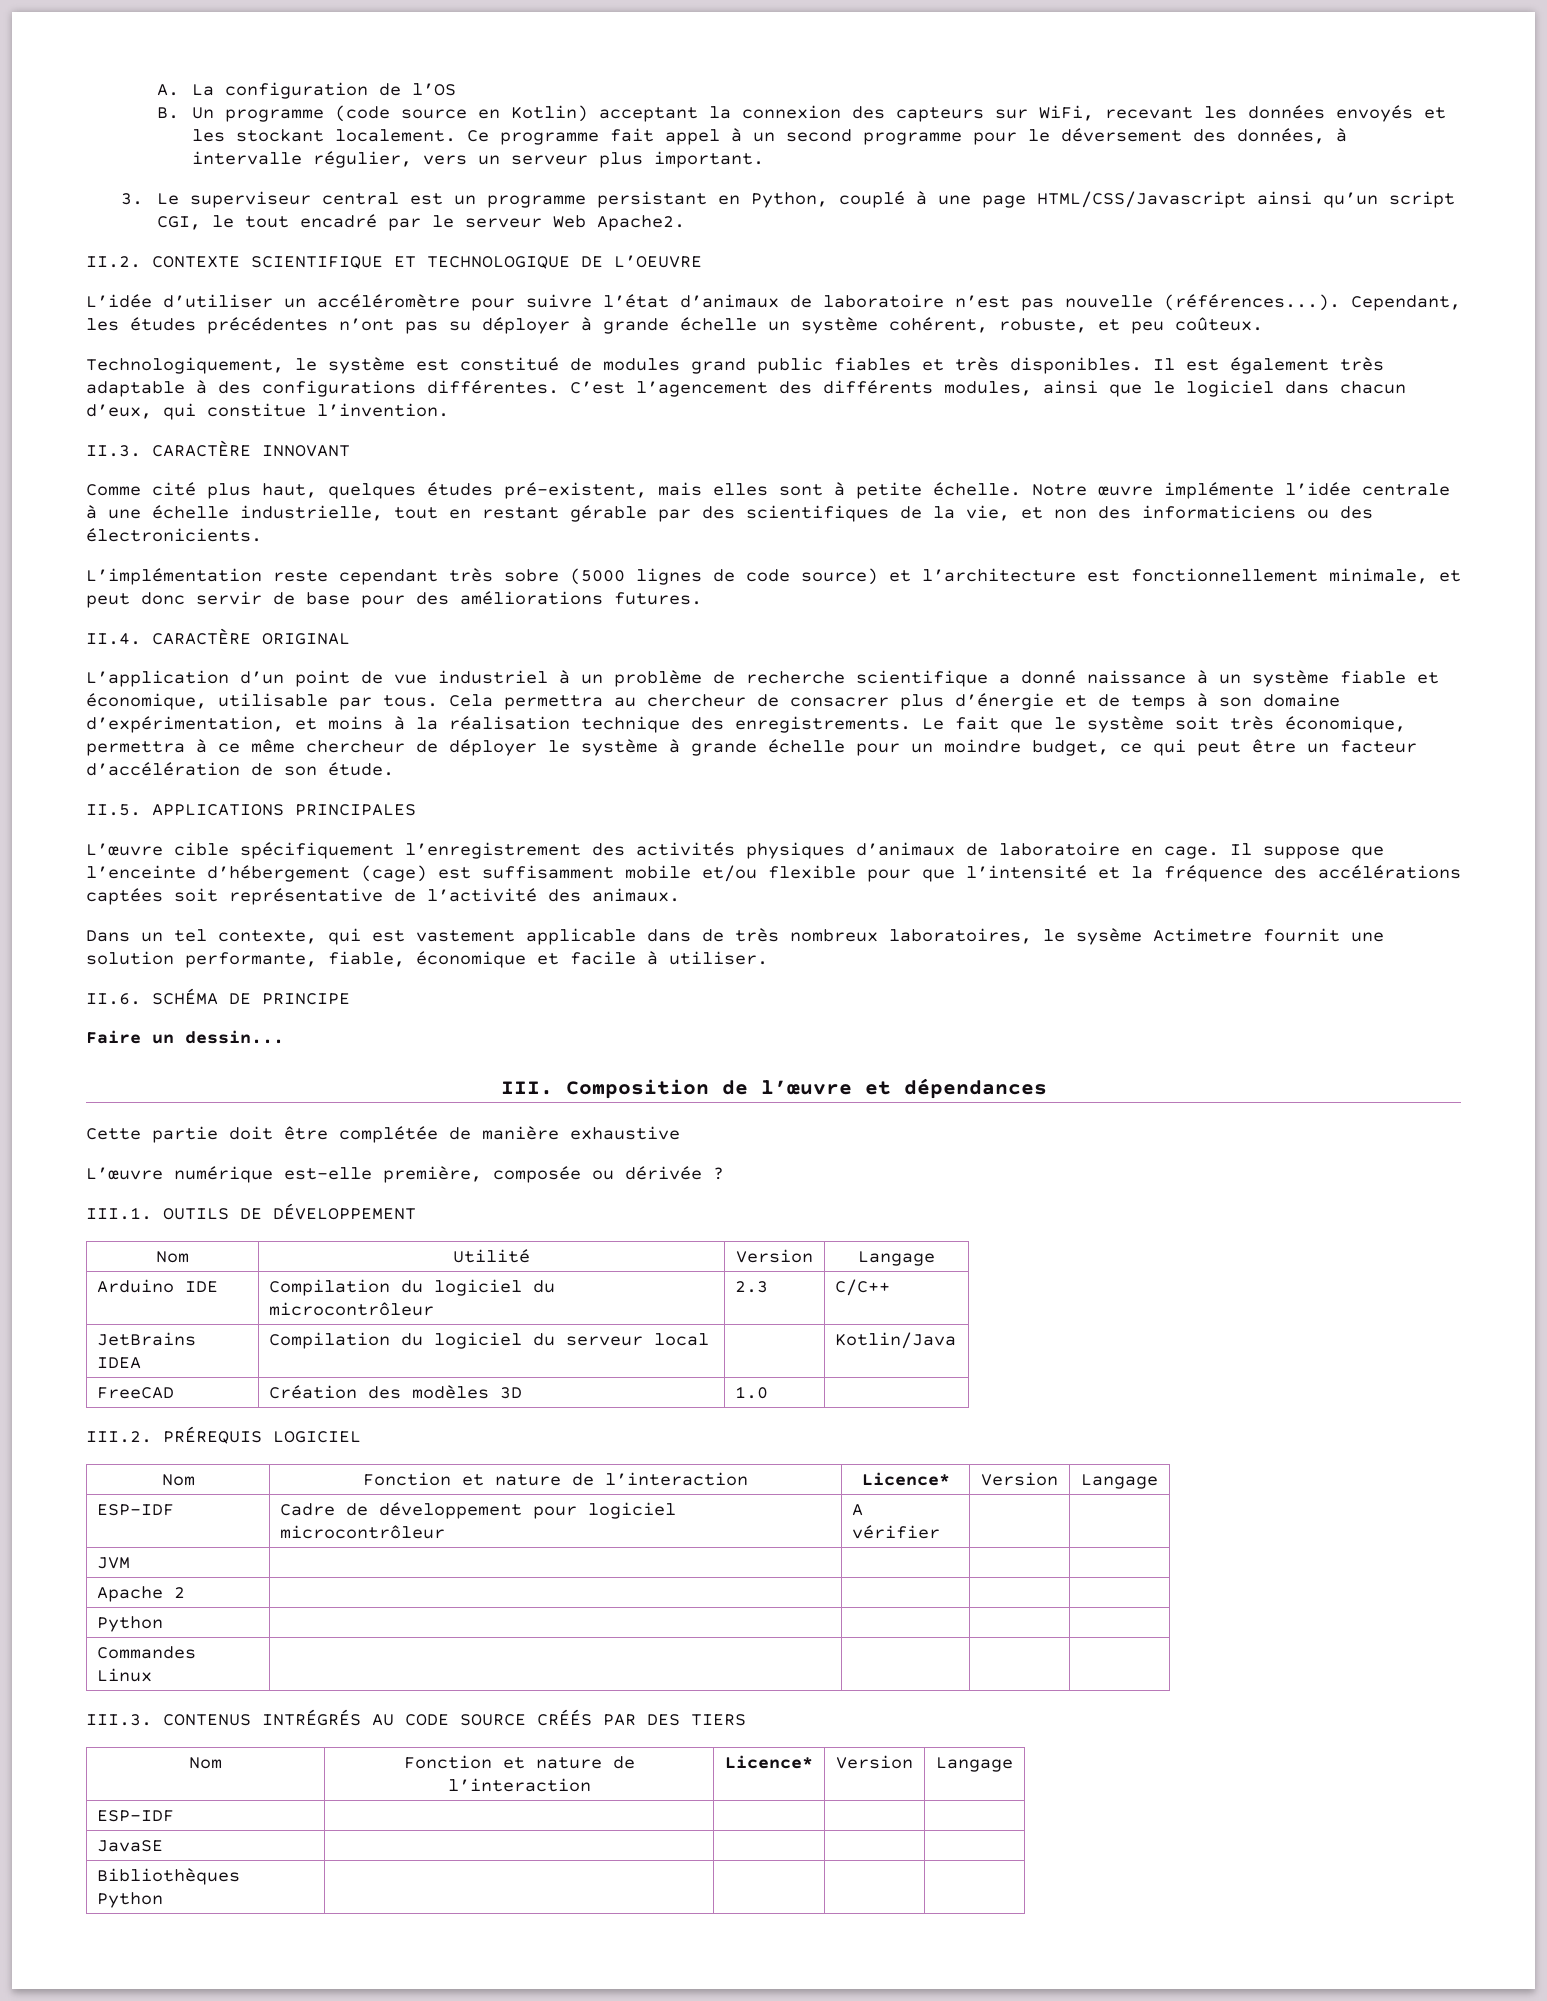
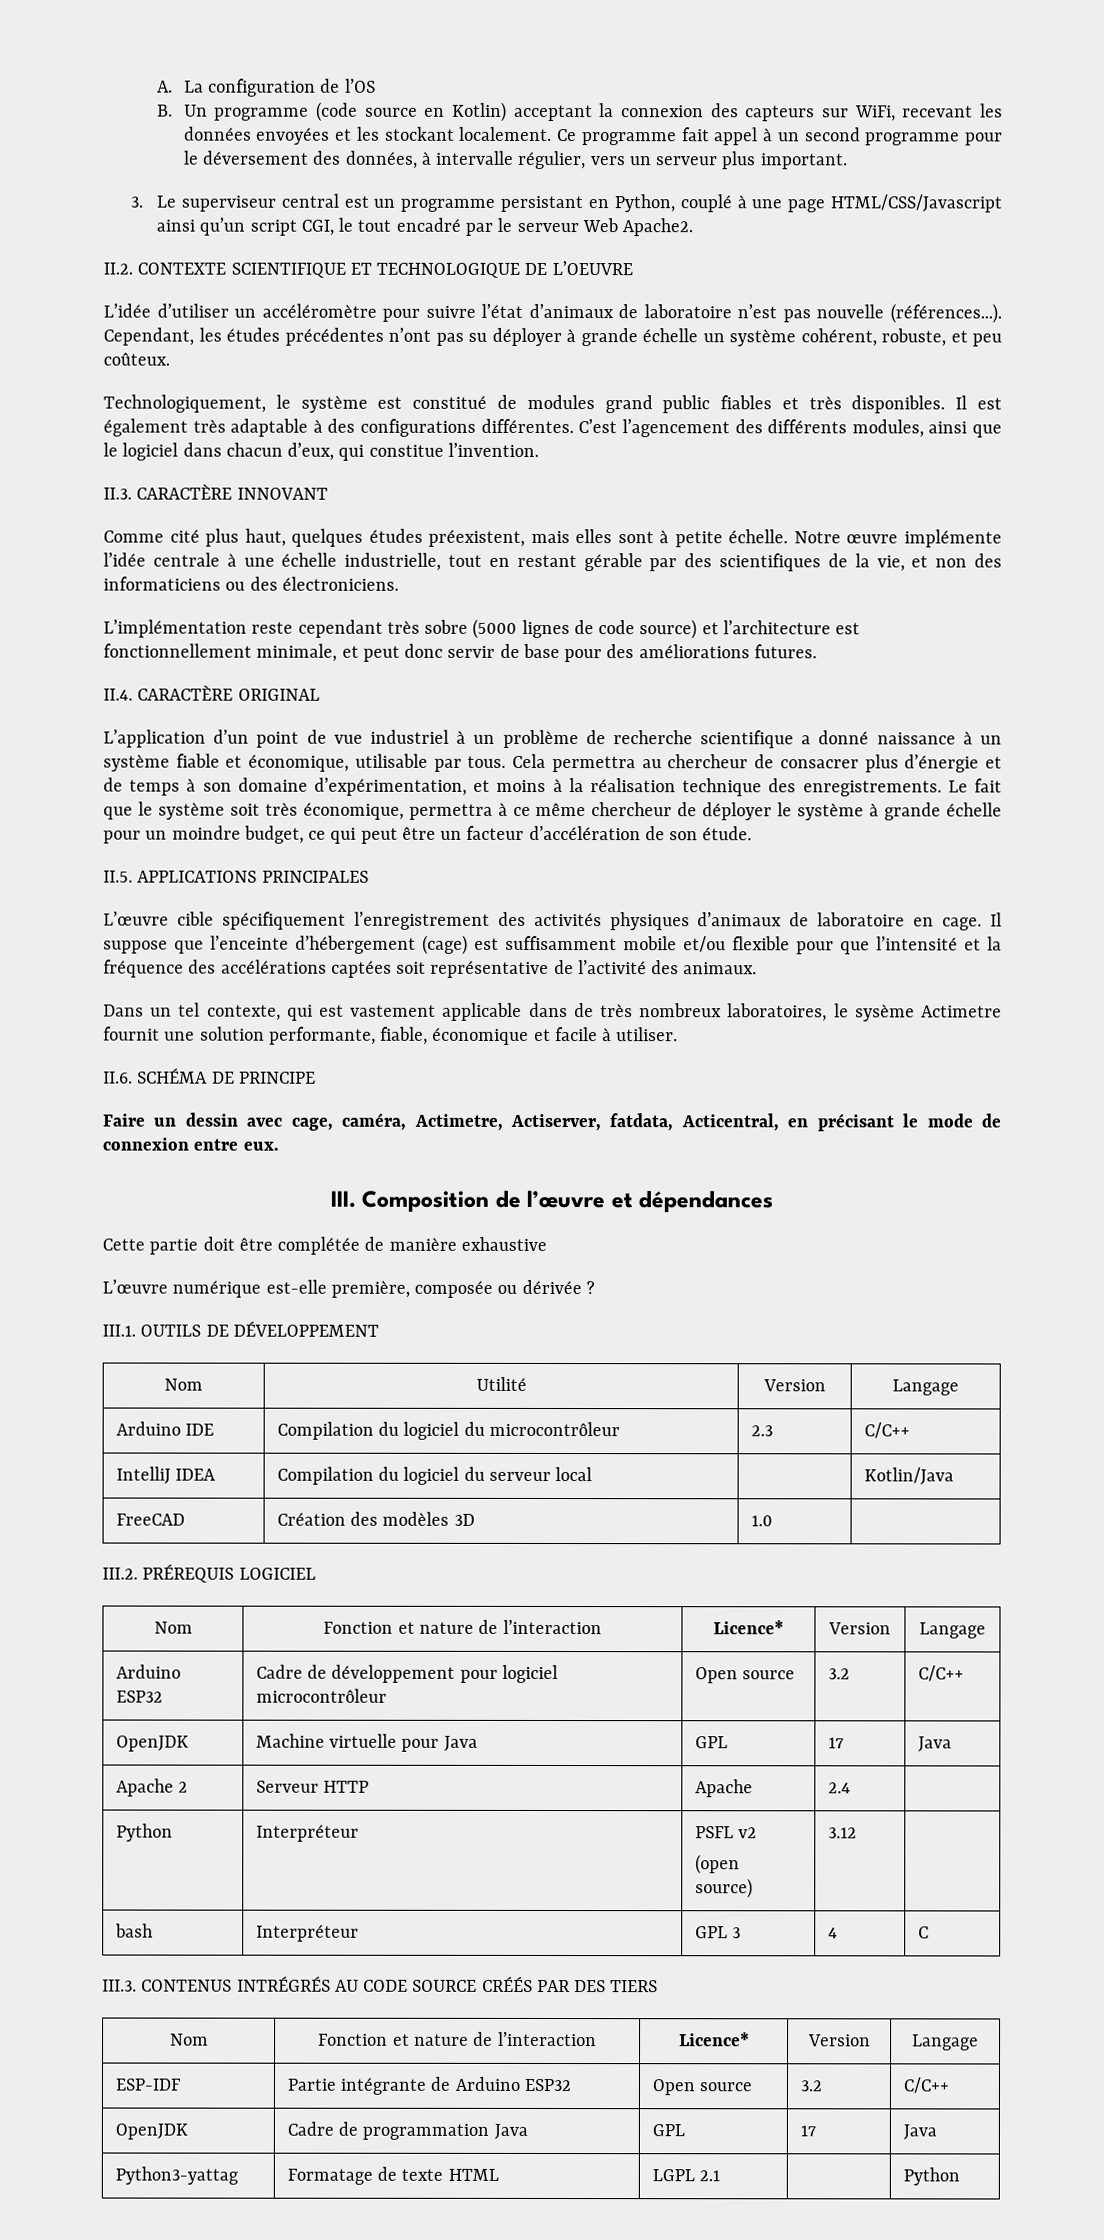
[1335,105,1413,122] envoyés -> [256,127,331,145] envoyées
[504,482,647,499] pré-existent, -> [428,529,526,547] préexistent,
[86,528,262,542] électronicients. -> [281,576,399,591] électroniciens.
[185,1030,284,1044] dessin... -> [184,1112,1003,1132] [102,1137,279,1151] dessin avec cage, caméra, Actimetre, Actiserver, fatdata, Acticentral, en précisant le mode de connexion entre eux.
[96,1332,196,1346] JetBrains -> [115,1466,171,1484] IntelliJ
[96,1504,174,1516] ESP-IDF -> [115,1664,181,1679] [115,1690,163,1703] Arduino ESP32
[851,1504,863,1516] [851,1525,940,1539] [96,1557,130,1569] [96,1586,185,1602] [96,1616,163,1632] [96,1646,196,1659] [96,1668,152,1682] A vérifier | | // JVM | | | | // Apache 2 | | | | // Python | | | | // Commandes Linux | | | | -> [694,1667,796,1684] [827,1668,850,1680] [917,1665,964,1682] [115,1735,189,1752] [255,1733,478,1752] [694,1736,728,1749] [827,1737,844,1749] [917,1736,952,1752] [115,1778,189,1797] [255,1780,370,1793] [694,1779,753,1798] [827,1782,851,1794] [115,1823,173,1842] [255,1824,359,1842] [694,1826,758,1839] [694,1854,740,1875] [694,1878,753,1899] [827,1827,857,1839] [114,1923,153,1938] [255,1924,359,1942] [694,1926,742,1939] [827,1927,838,1939] [917,1926,929,1939] Open source | 3.2 | C/C++ // OpenJDK | Machine virtuelle pour Java | GPL | 17 | Java // Apache 2 | Serveur HTTP | Apache | 2.4 | // Python | Interpréteur | PSFL v2 // (open source) | 3.12 | // bash | Interpréteur | GPL 3 | 4 | C
[96,1840,163,1852] [96,1868,240,1885] [96,1892,163,1908] | | | // JavaSE | | | | // Bibliothèques Python | | | | -> [286,2076,571,2095] [651,2079,753,2096] [799,2080,822,2092] [902,2077,949,2094] [114,2123,188,2140] [286,2121,528,2140] [651,2124,685,2137] [799,2125,816,2137] [902,2124,937,2140] [114,2166,238,2185] [286,2166,499,2185] [651,2169,721,2182] [902,2167,960,2186] Partie intégrante de Arduino ESP32 | Open source | 3.2 | C/C++ // OpenJDK | Cadre de programmation Java | GPL | 17 | Java // Python3-yattag | Formatage de texte HTML | LGPL 2.1 | | Python

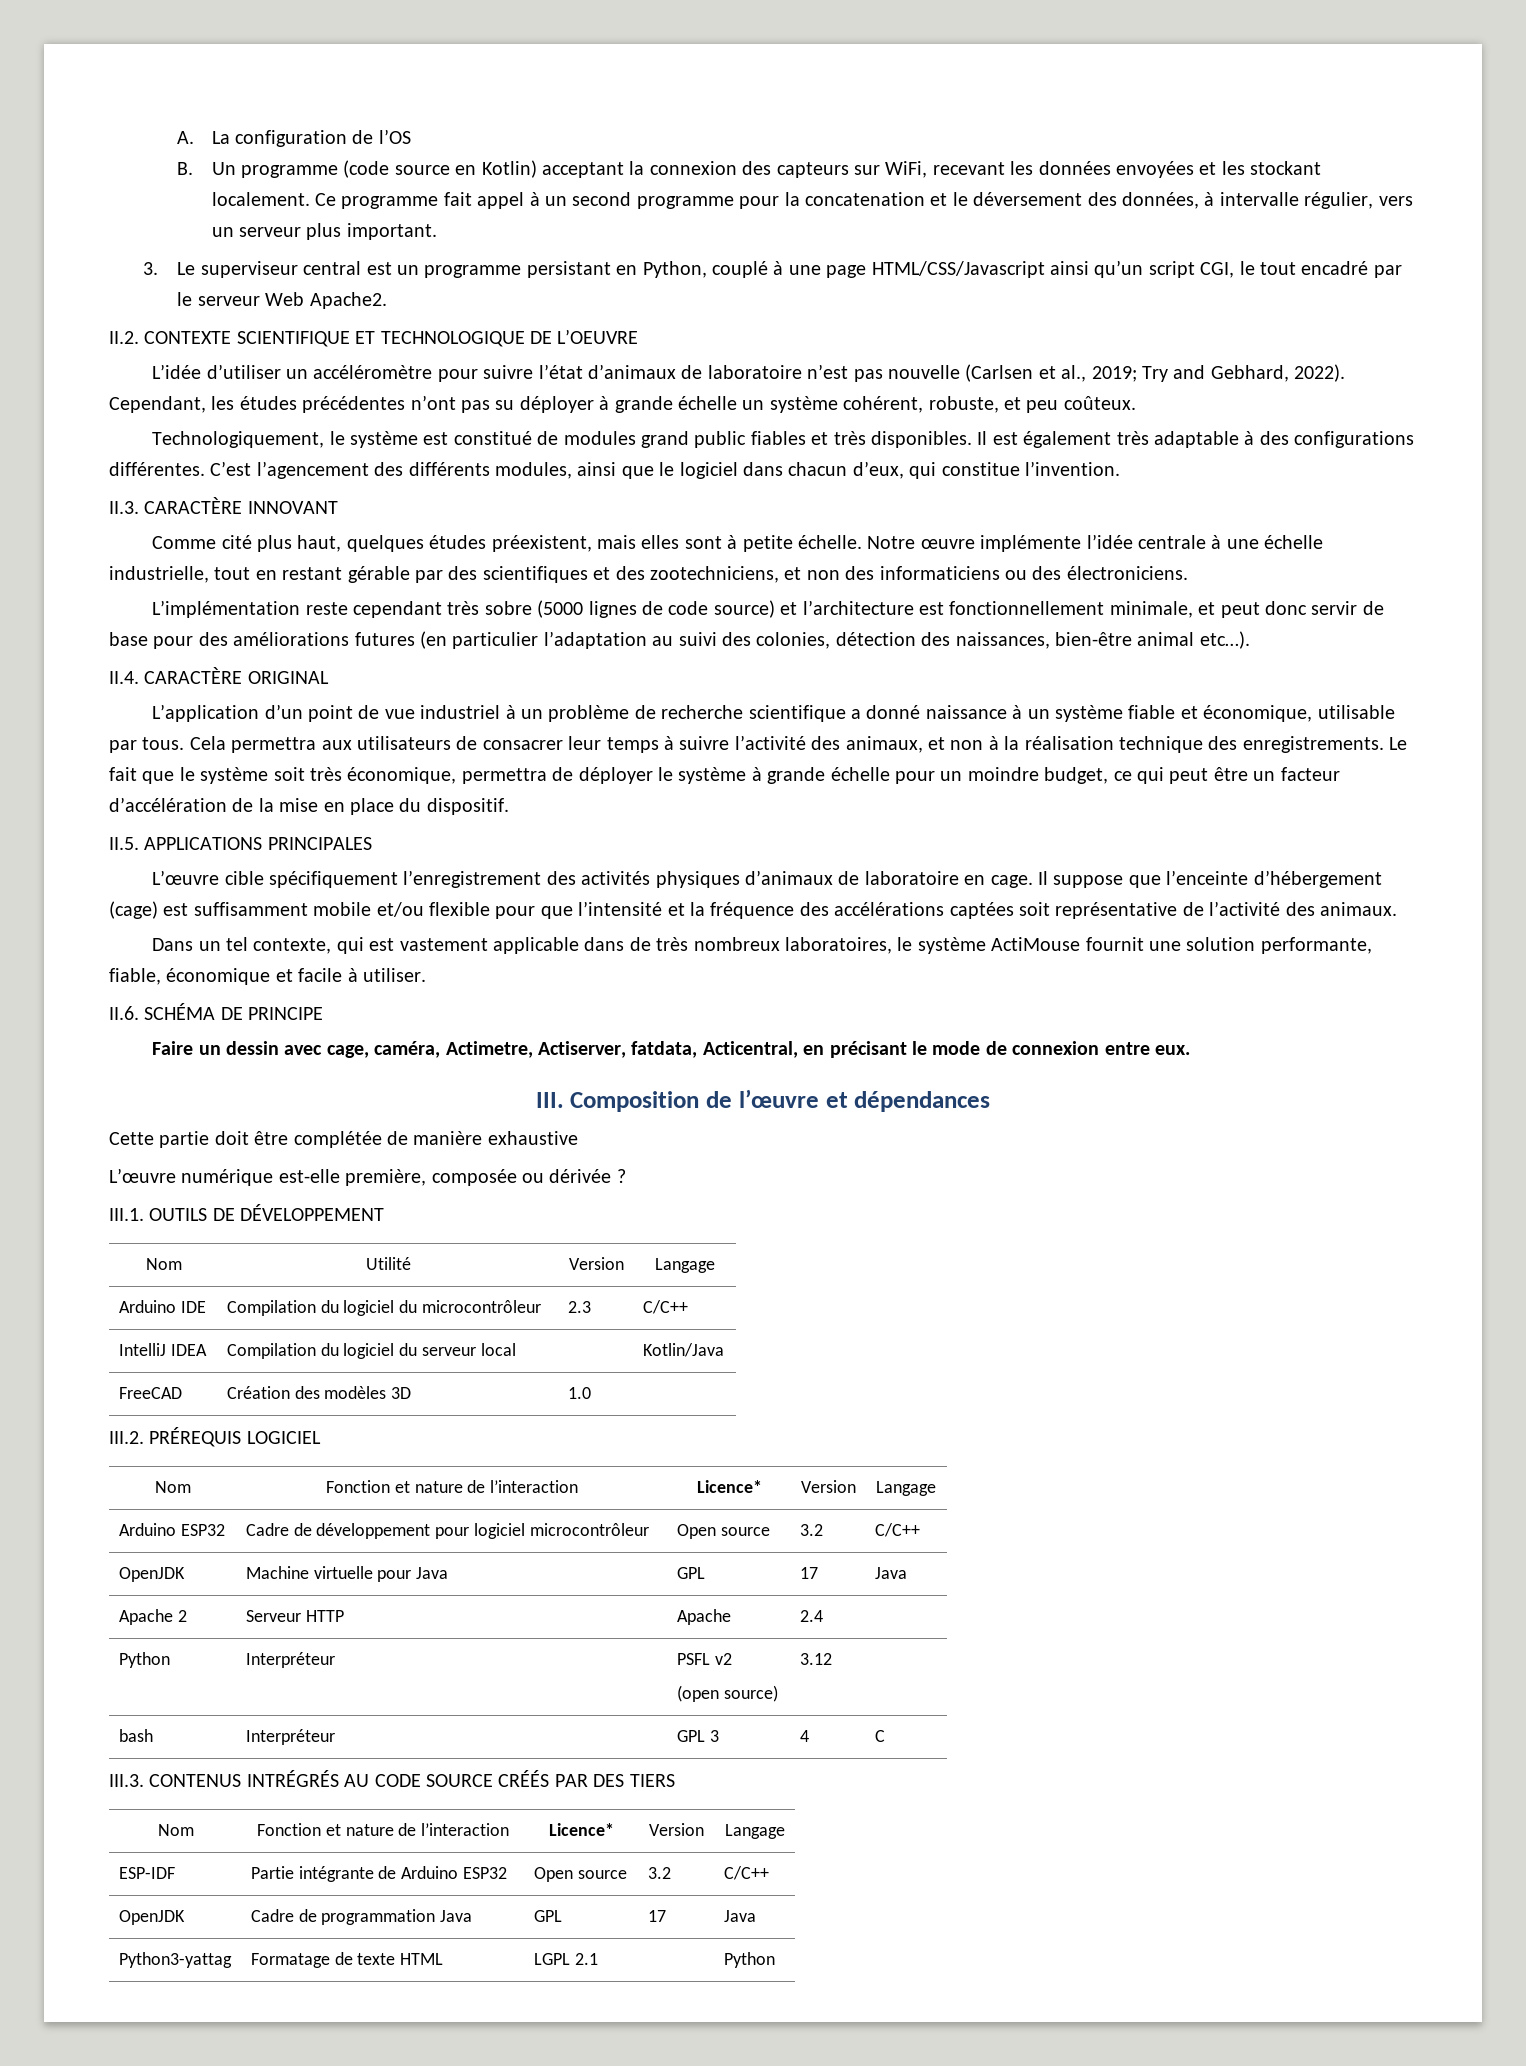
(1004, 139) none -> [784,192,948,206] la concatenation et
[890,303,1003,324] (références...). -> [965,364,1346,382] (Carlsen et al., 2019; Try and Gebhard, 2022).
[827,553,905,572] de la vie, -> [593,566,779,583] et des zootechniciens,
[753,644,817,659] futures. -> [354,631,1250,649] futures (en particulier l’adaptation au suivi des colonies, détection des naissances, bien-être animal etc…).
[641,754,1003,773] [103,777,547,796] au chercheur de consacrer plus d’énergie et de temps à son domaine d’expérimentation, et moins -> [321,735,984,753] aux utilisateurs de consacrer leur temps à suivre l’activité des animaux, et non
[497,802,673,817] à ce même chercheur -> (547, 776) none
[669,826,753,841] son étude. -> [258,798,509,815] la mise en place du dispositif.
[854,1004,1003,1022] sysème Actimetre -> [917,937,1081,954] système ActiMouse

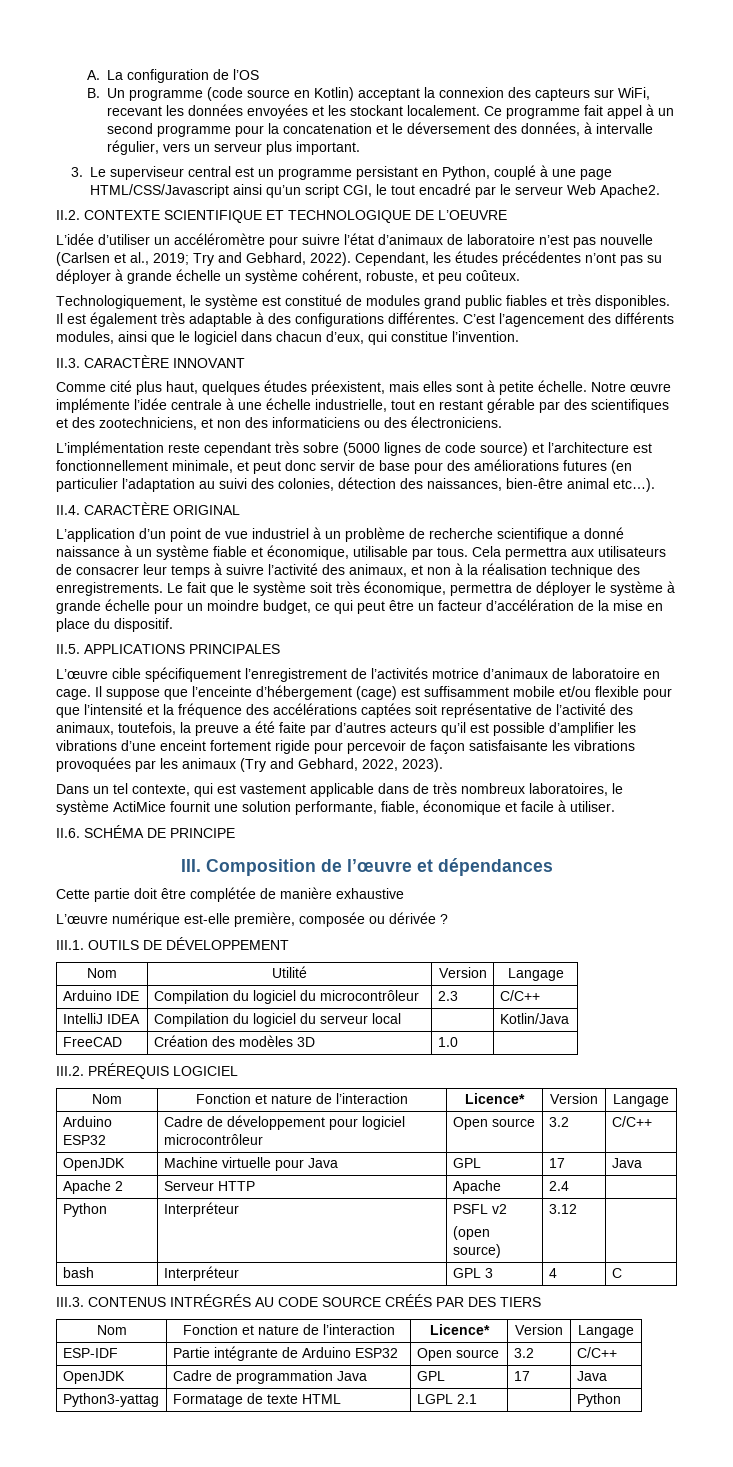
[546,871,740,888] des activités physiques -> [351,667,479,679] de l’activités motrice
[1320,902,1397,916] animaux. -> [56,721,636,736] [56,740,635,754] [56,757,443,772] animaux, toutefois, la preuve a été faite par d’autres acteurs qu’il est possible d’amplifier les vibrations d’une enceint fortement rigide pour percevoir de façon satisfaisante les vibrations provoquées par les animaux (Try and Gebhard, 2022, 2023).
[991,937,1081,951] ActiMouse -> [113,801,166,812] ActiMice
[152,1041,1190,1058] // Faire un dessin avec cage, caméra, Actimetre, Actiserver, fatdata, Acticentral, en précisant le mode de connexion entre eux. -> (235, 833) none

